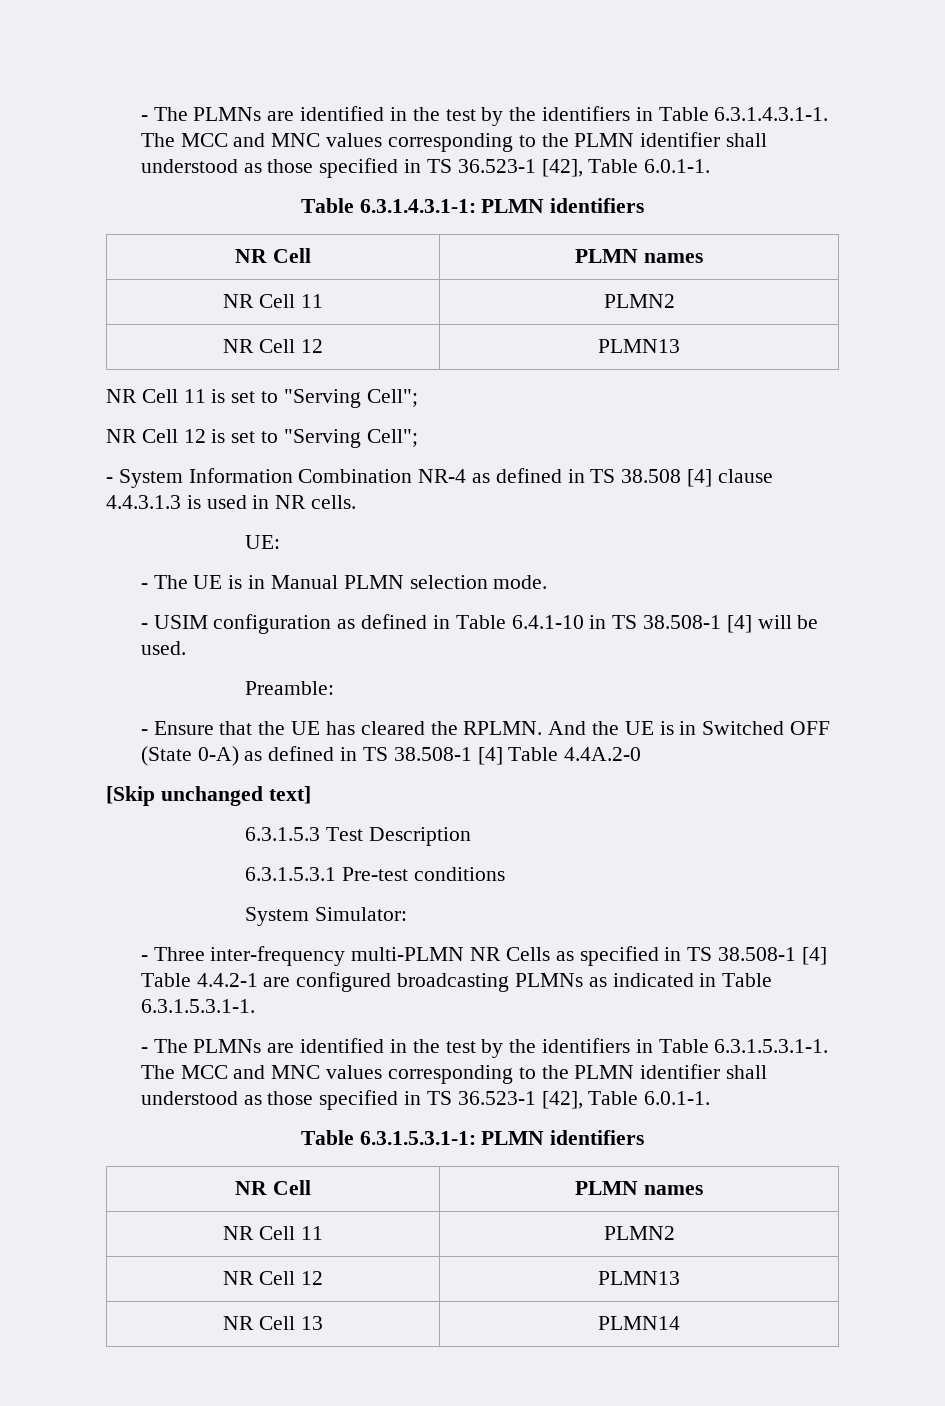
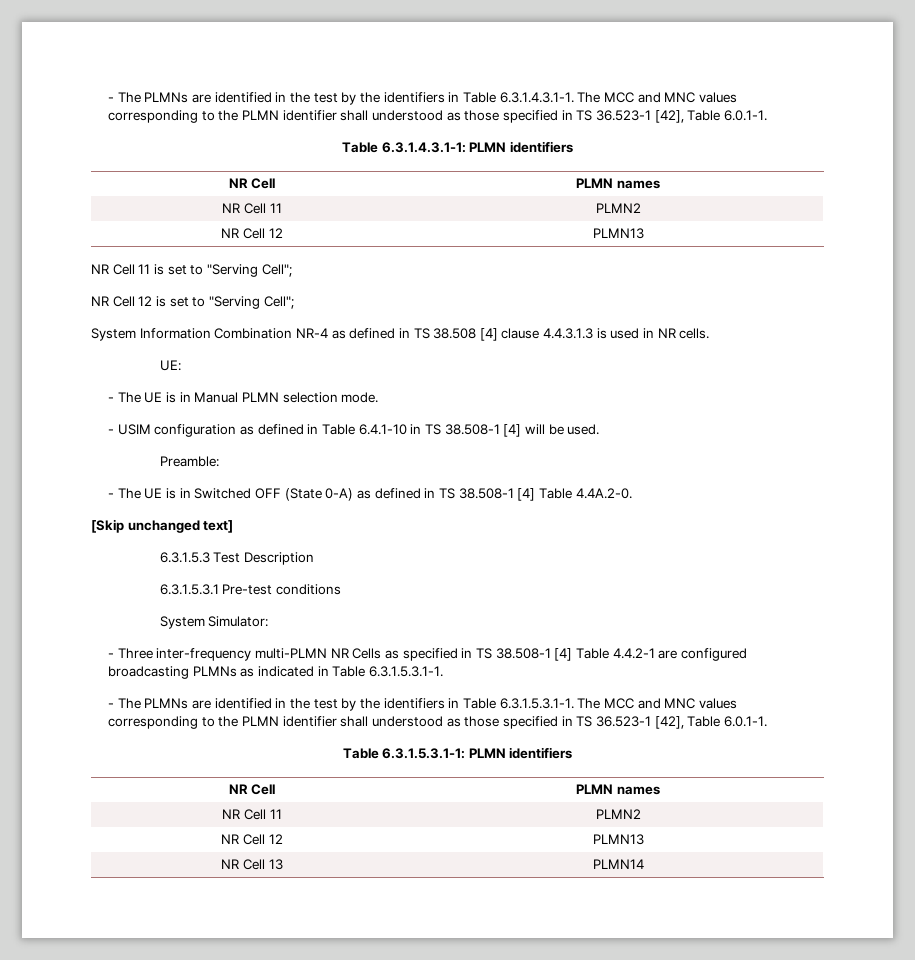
[106,477,113,483] - -> (294, 302) none
[153,721,619,735] Ensure that the UE has cleared the RPLMN. And the -> [117,488,141,499] The
[564,747,642,761] 4.4A.2-0 -> [575,488,632,499] 4.4A.2-0.

